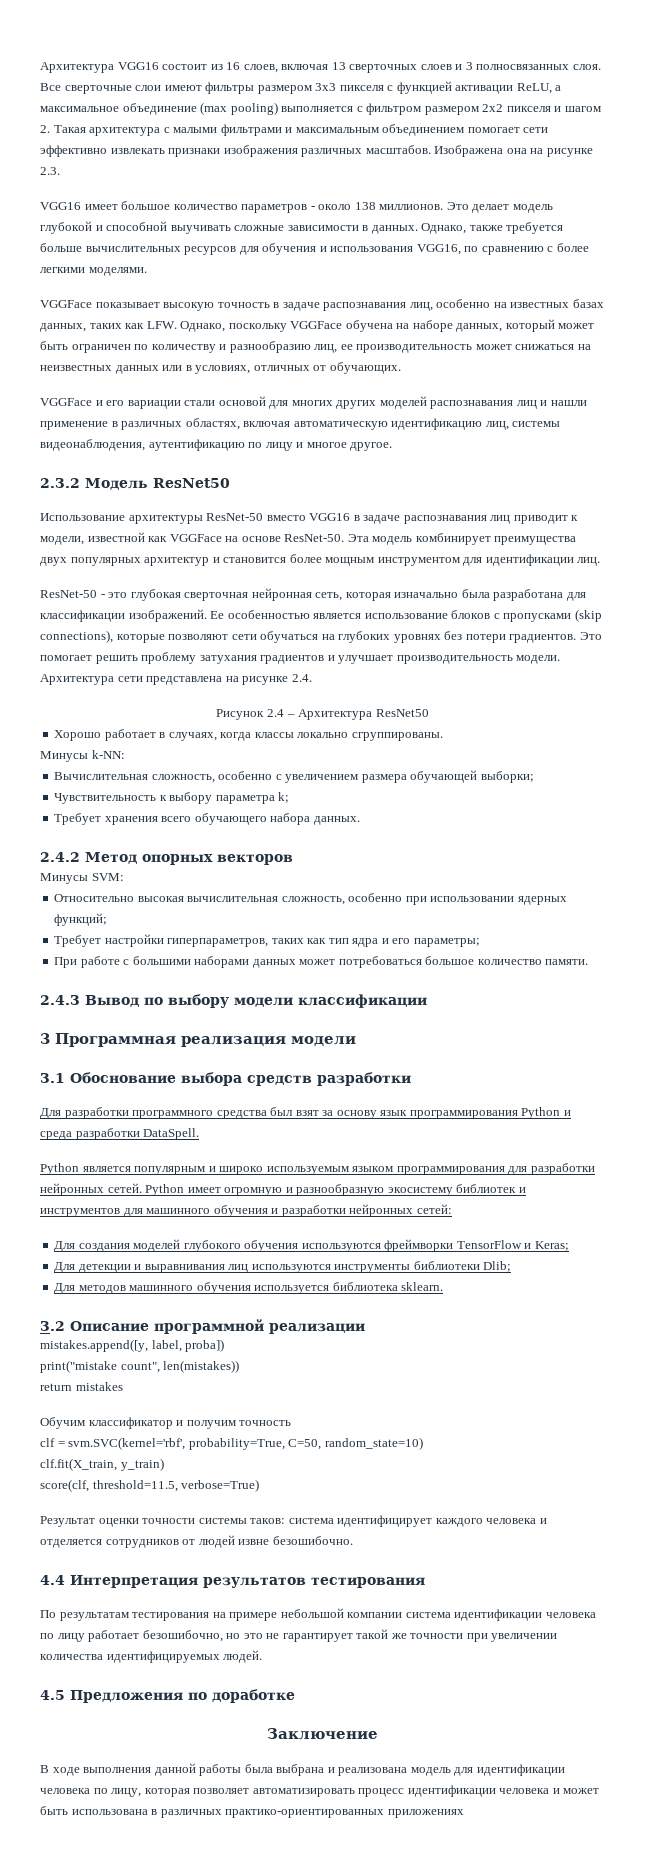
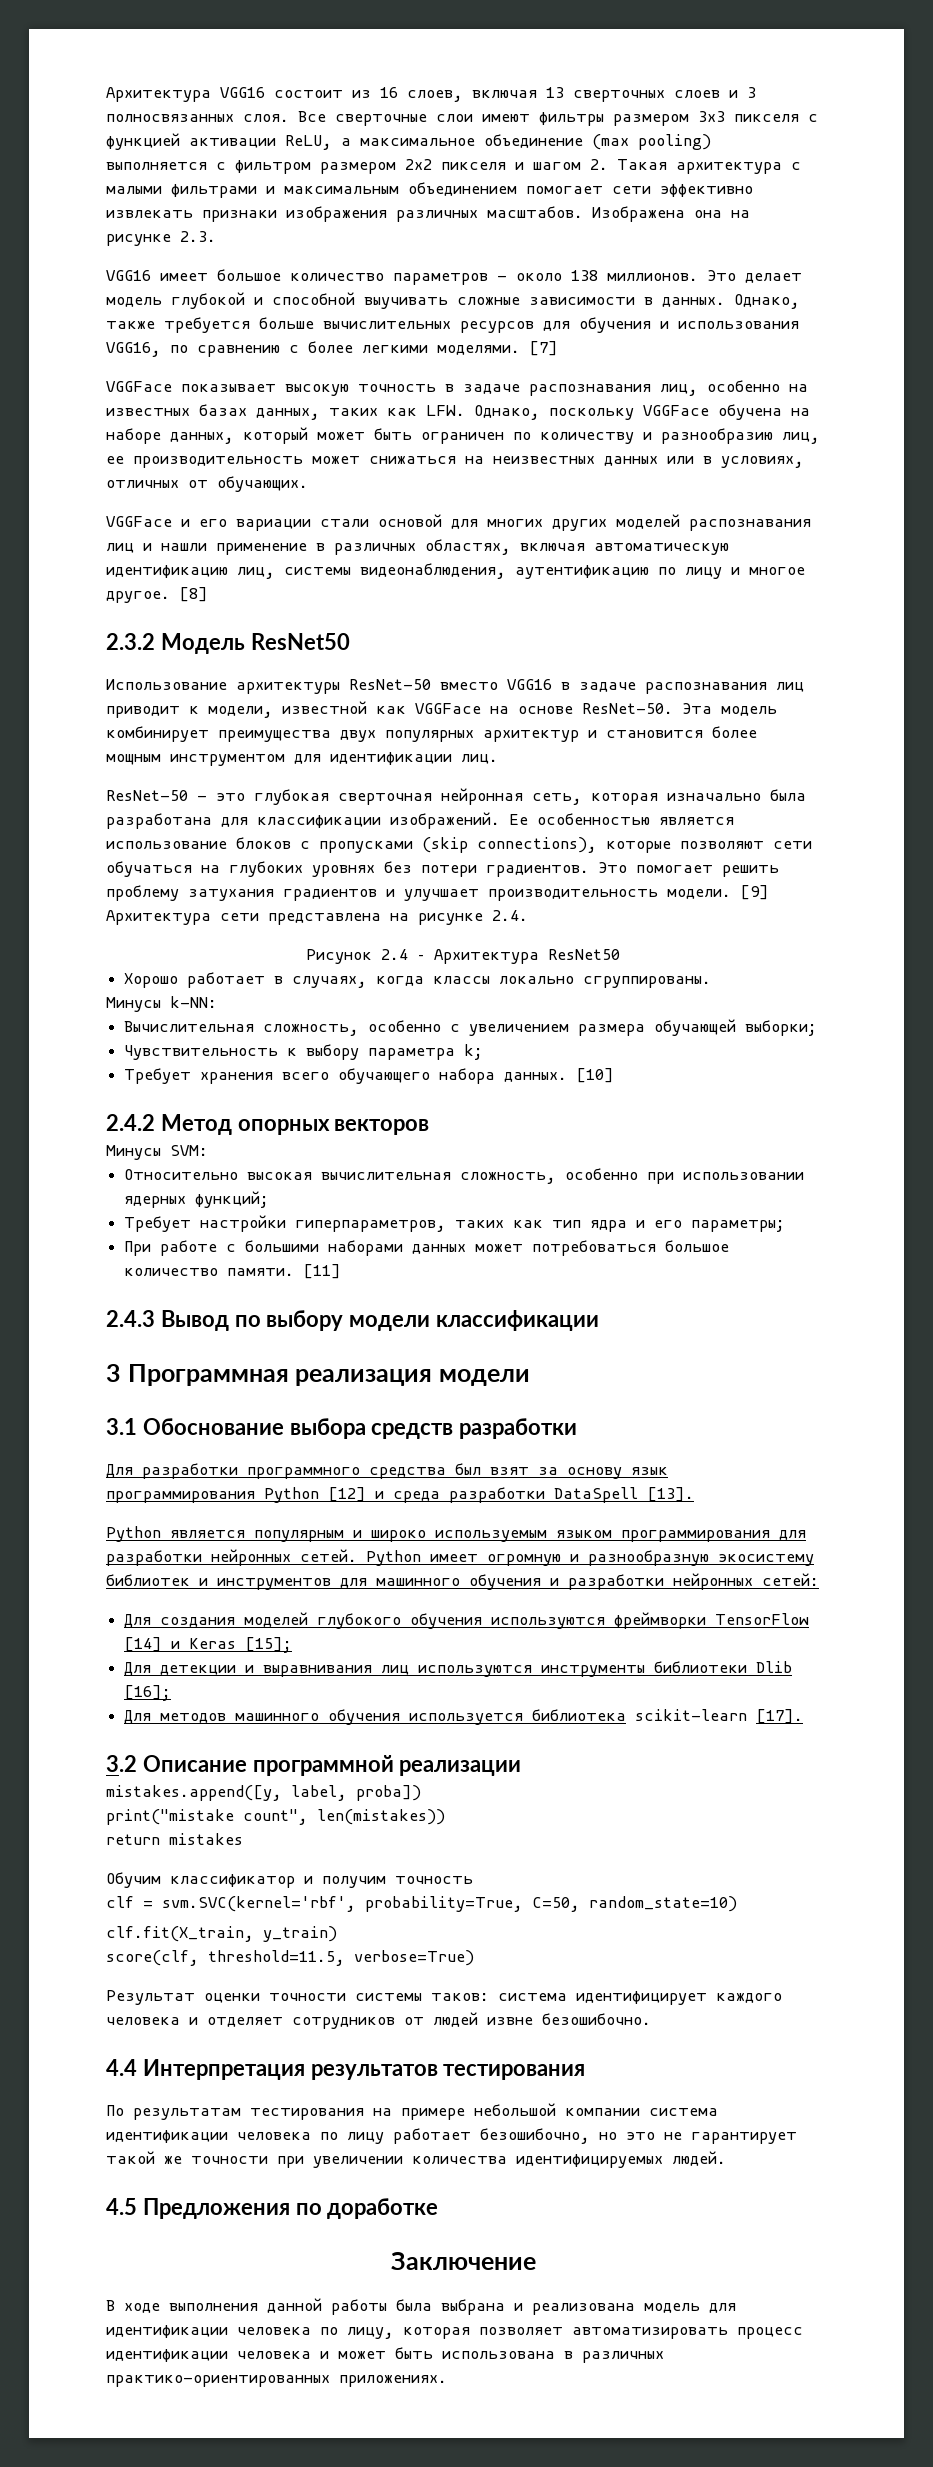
(147, 271) none -> [529,341,558,356] [7]
(393, 446) none -> [179,587,208,602] [8]
(561, 659) none -> [740,885,769,900] [9]
(360, 820) none -> [576,1068,615,1083] [10]
(589, 962) none -> [303,1264,342,1279] [11]
(561, 1113) none -> [328,1487,366,1502] [12]
[143,1128,200,1140] DataSpell. -> [554,1487,694,1503] DataSpell [13].
[524,1241,569,1251] и Keras; -> [124,1637,293,1653] [14] и Keras [15];
[483,1261,512,1272] Dlib; -> [756,1661,793,1673] [124,1685,172,1701] Dlib [16];
[401,1282,444,1291] sklearn. -> [635,1709,804,1724] scikit-learn [17].
[40,1539,102,1548] отделяется -> [207,2017,283,2027] отделяет
[387,1809,464,1818] приложениях -> [339,2375,447,2387] приложениях.

